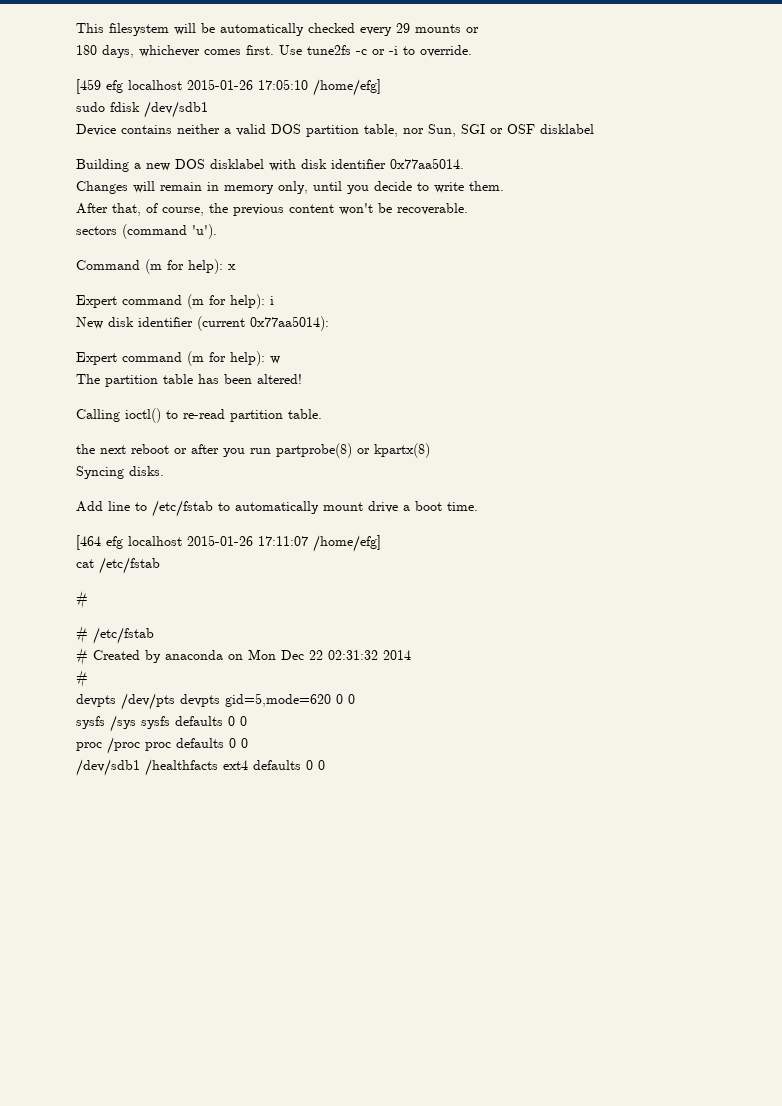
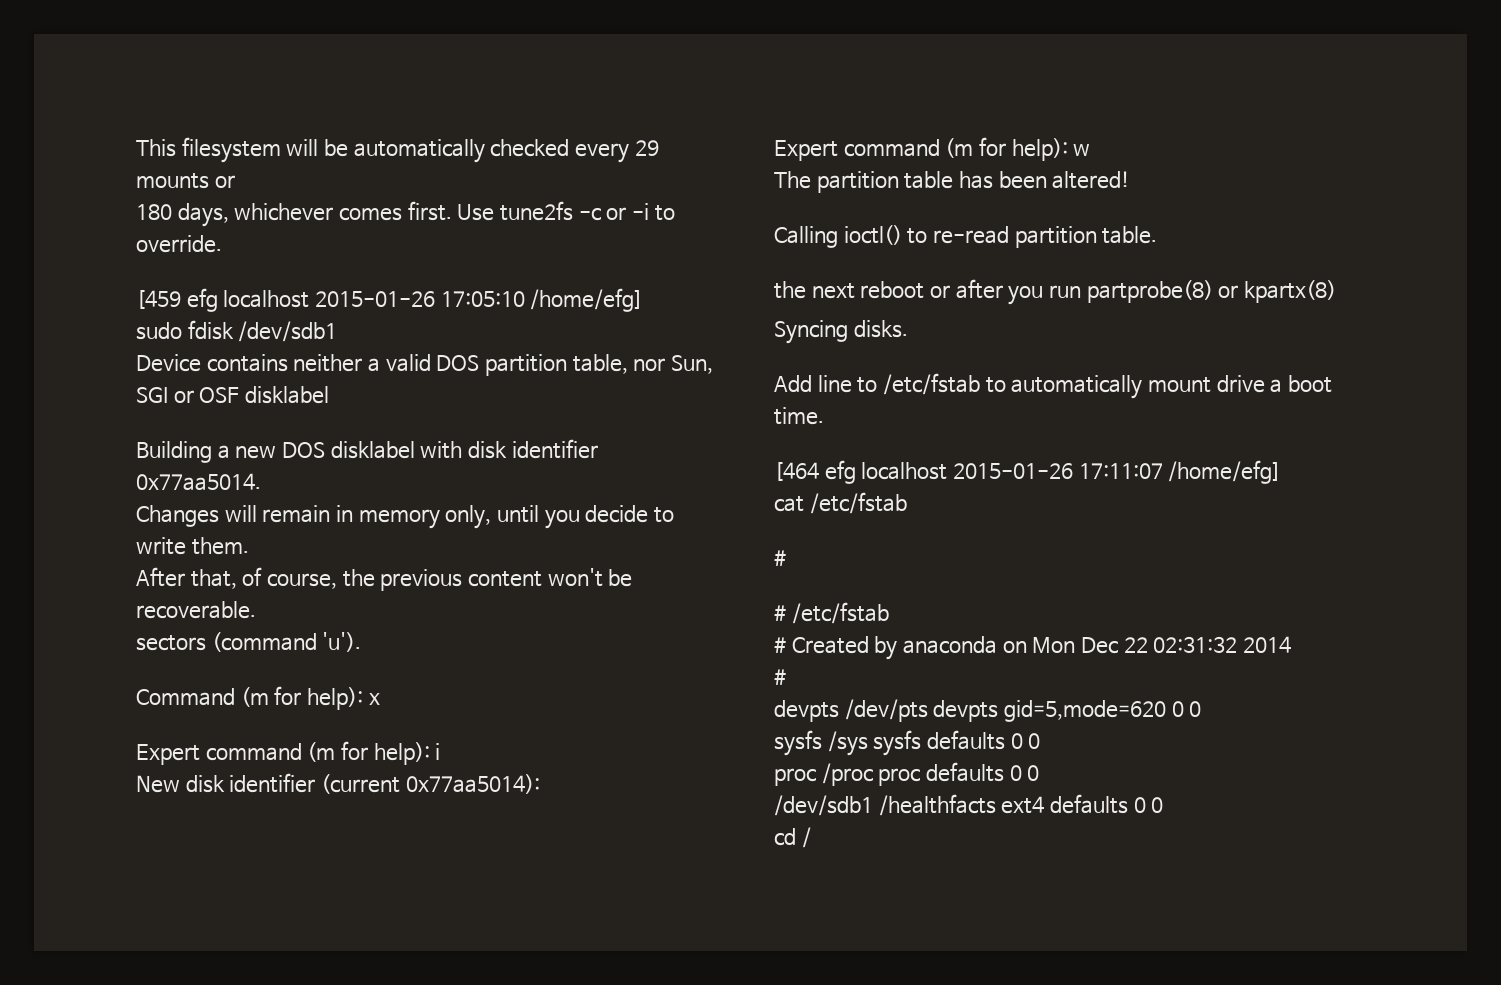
(325, 765) none -> [774,827,811,848] // cd /

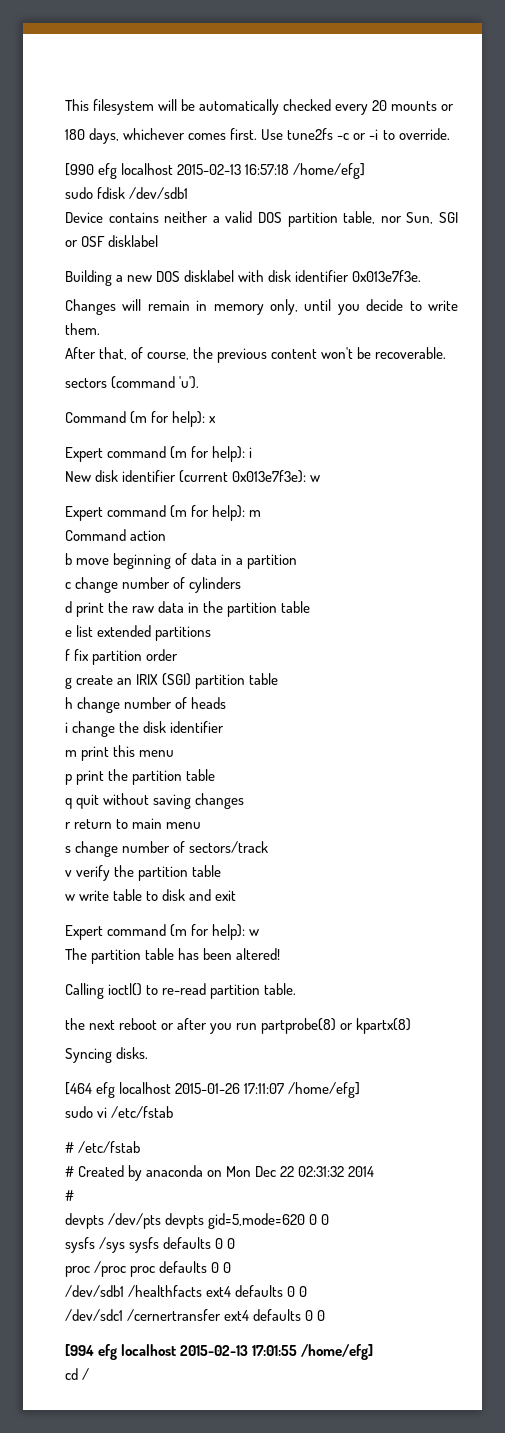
[634,140,659,156] 29 -> [372,100,388,111] 20
[136,288,525,312] [459 efg localhost 2015-01-26 17:05:10 -> [65,163,290,179] [990 efg localhost 2015-02-13 16:57:18
[136,473,261,491] 0x77aa5014. -> [352,270,422,282] 0x013e7f3e.
[405,774,540,794] 0x77aa5014): -> [232,470,321,483] [65,505,262,521] [65,529,167,541] [65,553,298,569] [65,577,242,593] [65,601,311,617] [65,625,212,641] [65,649,179,665] [65,673,279,689] [65,697,227,713] [65,721,225,737] [65,745,175,761] [65,769,216,785] [65,793,245,809] [65,818,202,829] [65,841,269,857] [65,865,222,881] [65,889,237,901] 0x013e7f3e): w // Expert command (m for help): m // Command action // b move beginning of data in a partition // c change number of cylinders // d print the raw data in the partition table // e list extended partitions // f fix partition order // g create an IRIX (SGI) partition table // h change number of heads // i change the disk identifier // m print this menu // p print the partition table // q quit without saving changes // r return to main menu // s change number of sectors/track // v verify the partition table // w write table to disk and exit
[774,373,1332,399] [774,407,824,425] // Add line to /etc/fstab to automatically mount drive a boot time. -> (149, 1053) none
[774,492,907,514] [774,550,786,566] [774,605,786,621] cat /etc/fstab // # // # -> [65,1106,174,1118] [65,1142,74,1153] sudo vi /etc/fstab // #
(1164, 805) none -> [65,1309,326,1321] [65,1344,374,1360] // /dev/sdc1 /cernertransfer ext4 defaults 0 0 // [994 efg localhost 2015-02-13 17:01:55 /home/efg]

